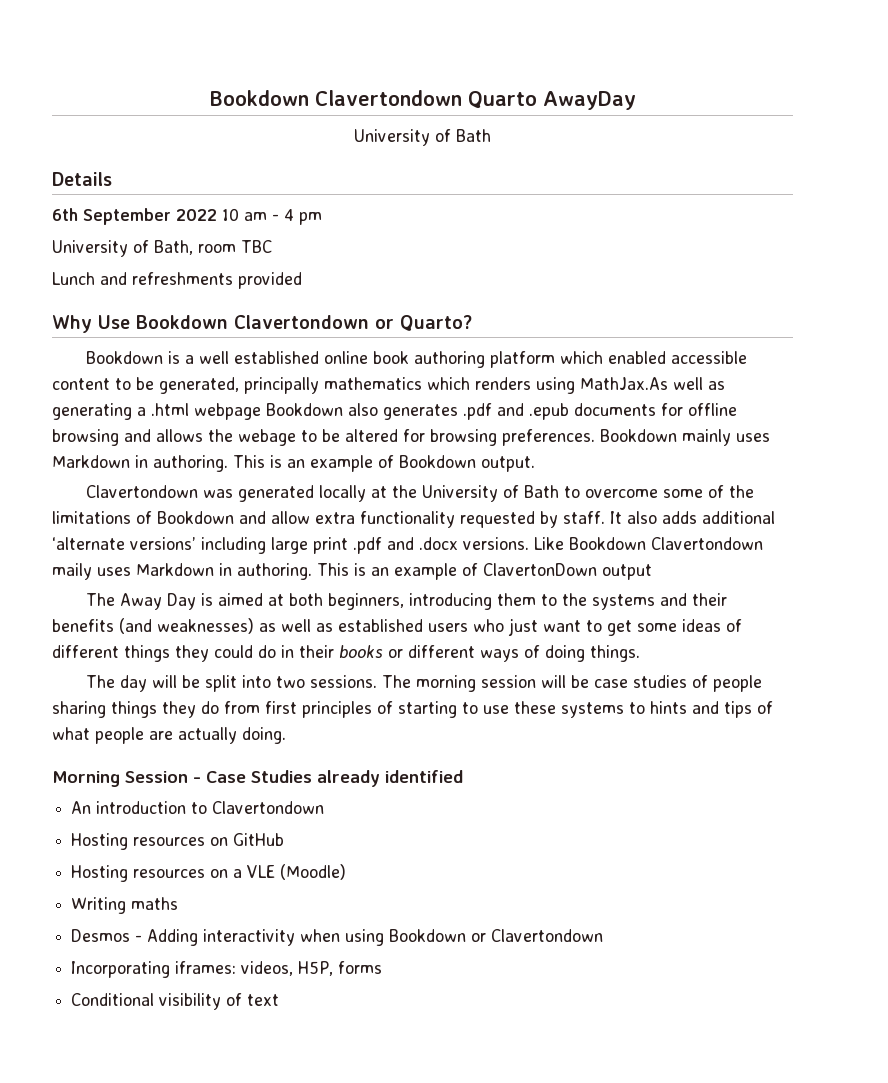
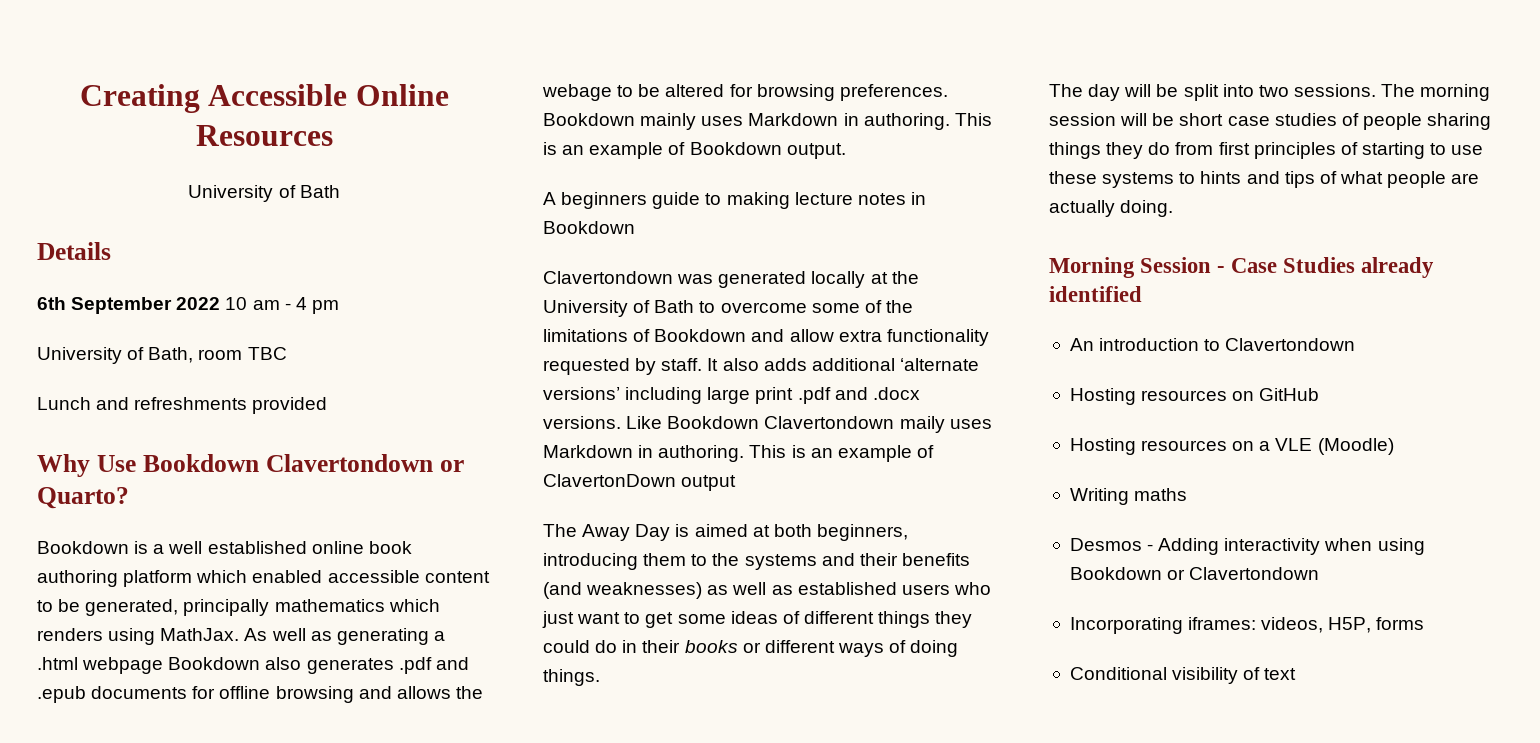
[209,90,636,110] Bookdown Clavertondown Quarto AwayDay -> [79,84,449,113] [195,125,333,146] Creating Accessible Online Resources
[580,377,668,390] MathJax.As -> [160,628,268,641] MathJax. As
(535, 464) none -> [543,192,926,209] [543,221,635,234] // A beginners guide to making lecture notes in Bookdown
(590, 681) none -> [1179,113,1224,126] short

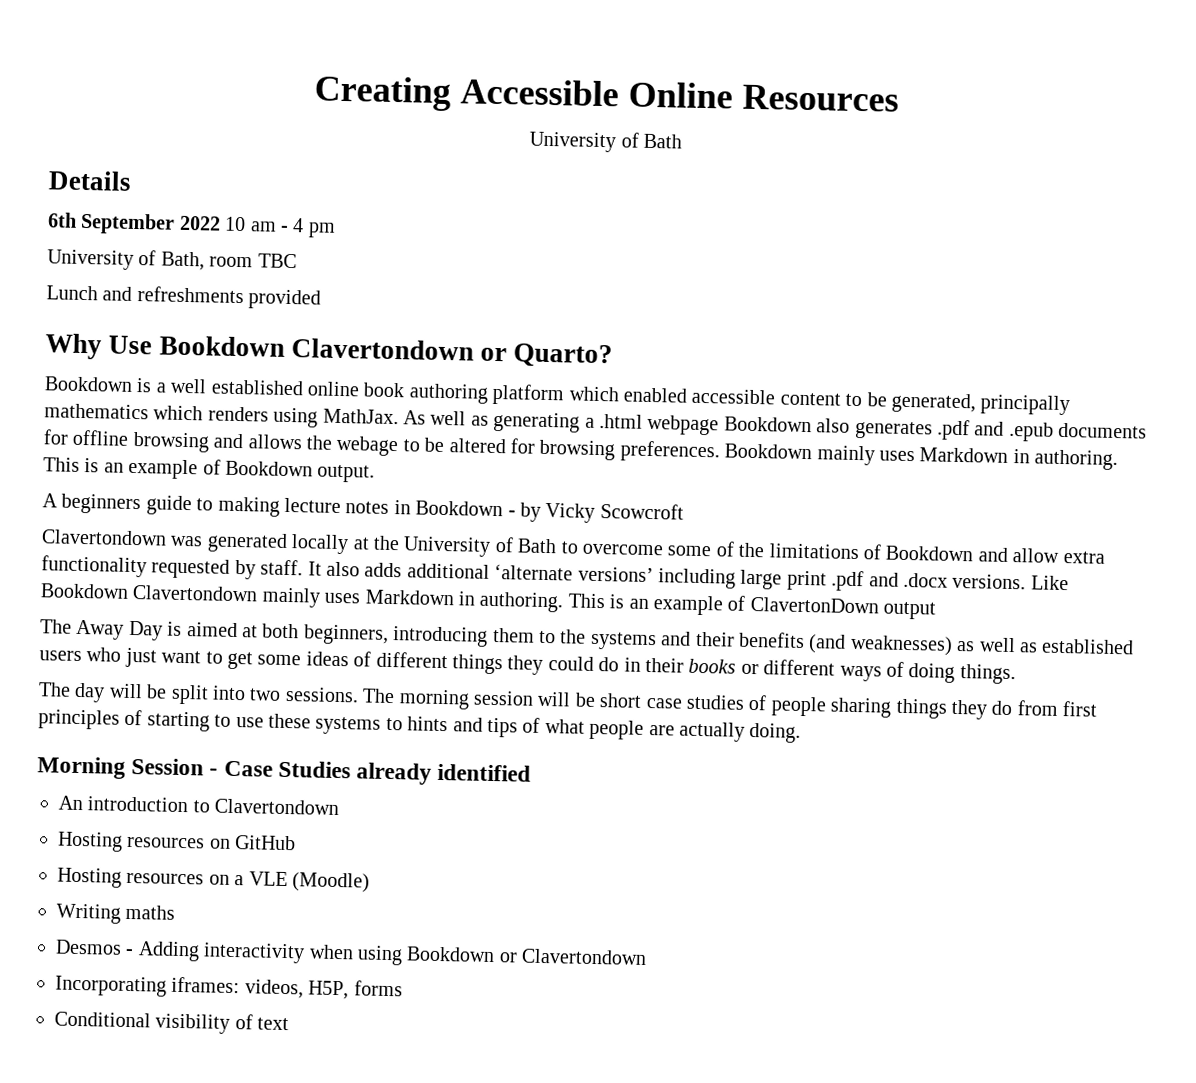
(635, 227) none -> [507,502,684,523] - by Vicky Scowcroft
[899,416,945,433] maily -> [261,587,321,608] mainly

